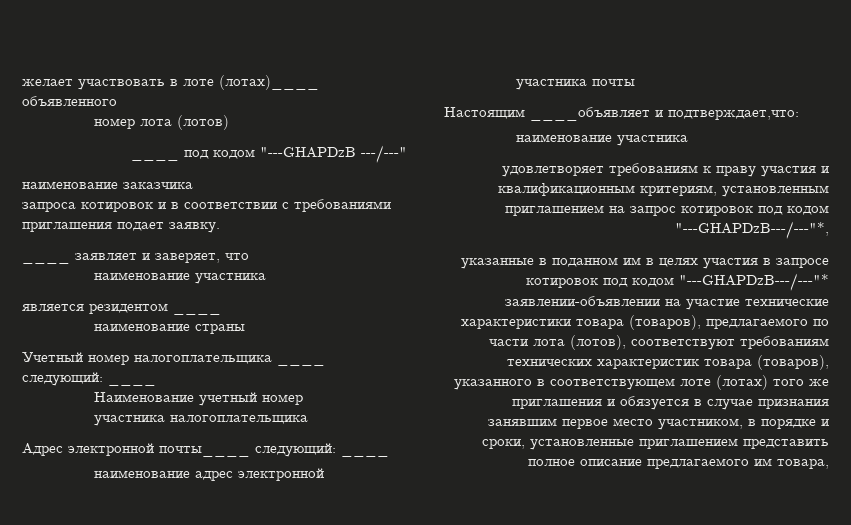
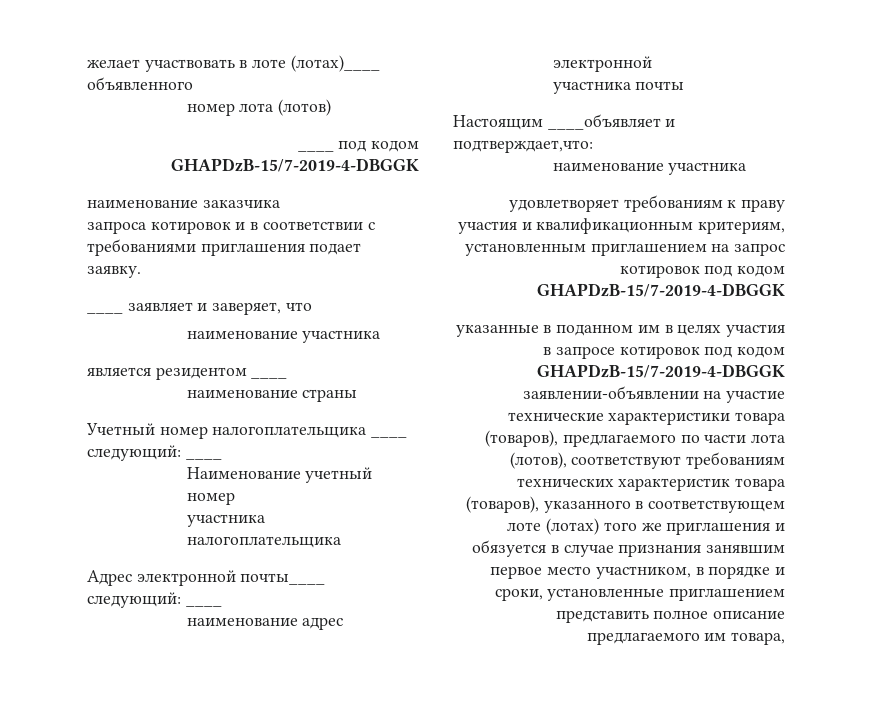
[260,145,407,163] "---GHAPDzB ---/---" -> [171,158,419,172] GHAPDzB-15/7-2019-4-DBGGK
[675,221,829,239] "---GHAPDzB---/---"*, -> [537,283,785,297] GHAPDzB-15/7-2019-4-DBGGK
[679,273,829,291] "---GHAPDzB---/---"* -> [537,364,785,378] GHAPDzB-15/7-2019-4-DBGGK

